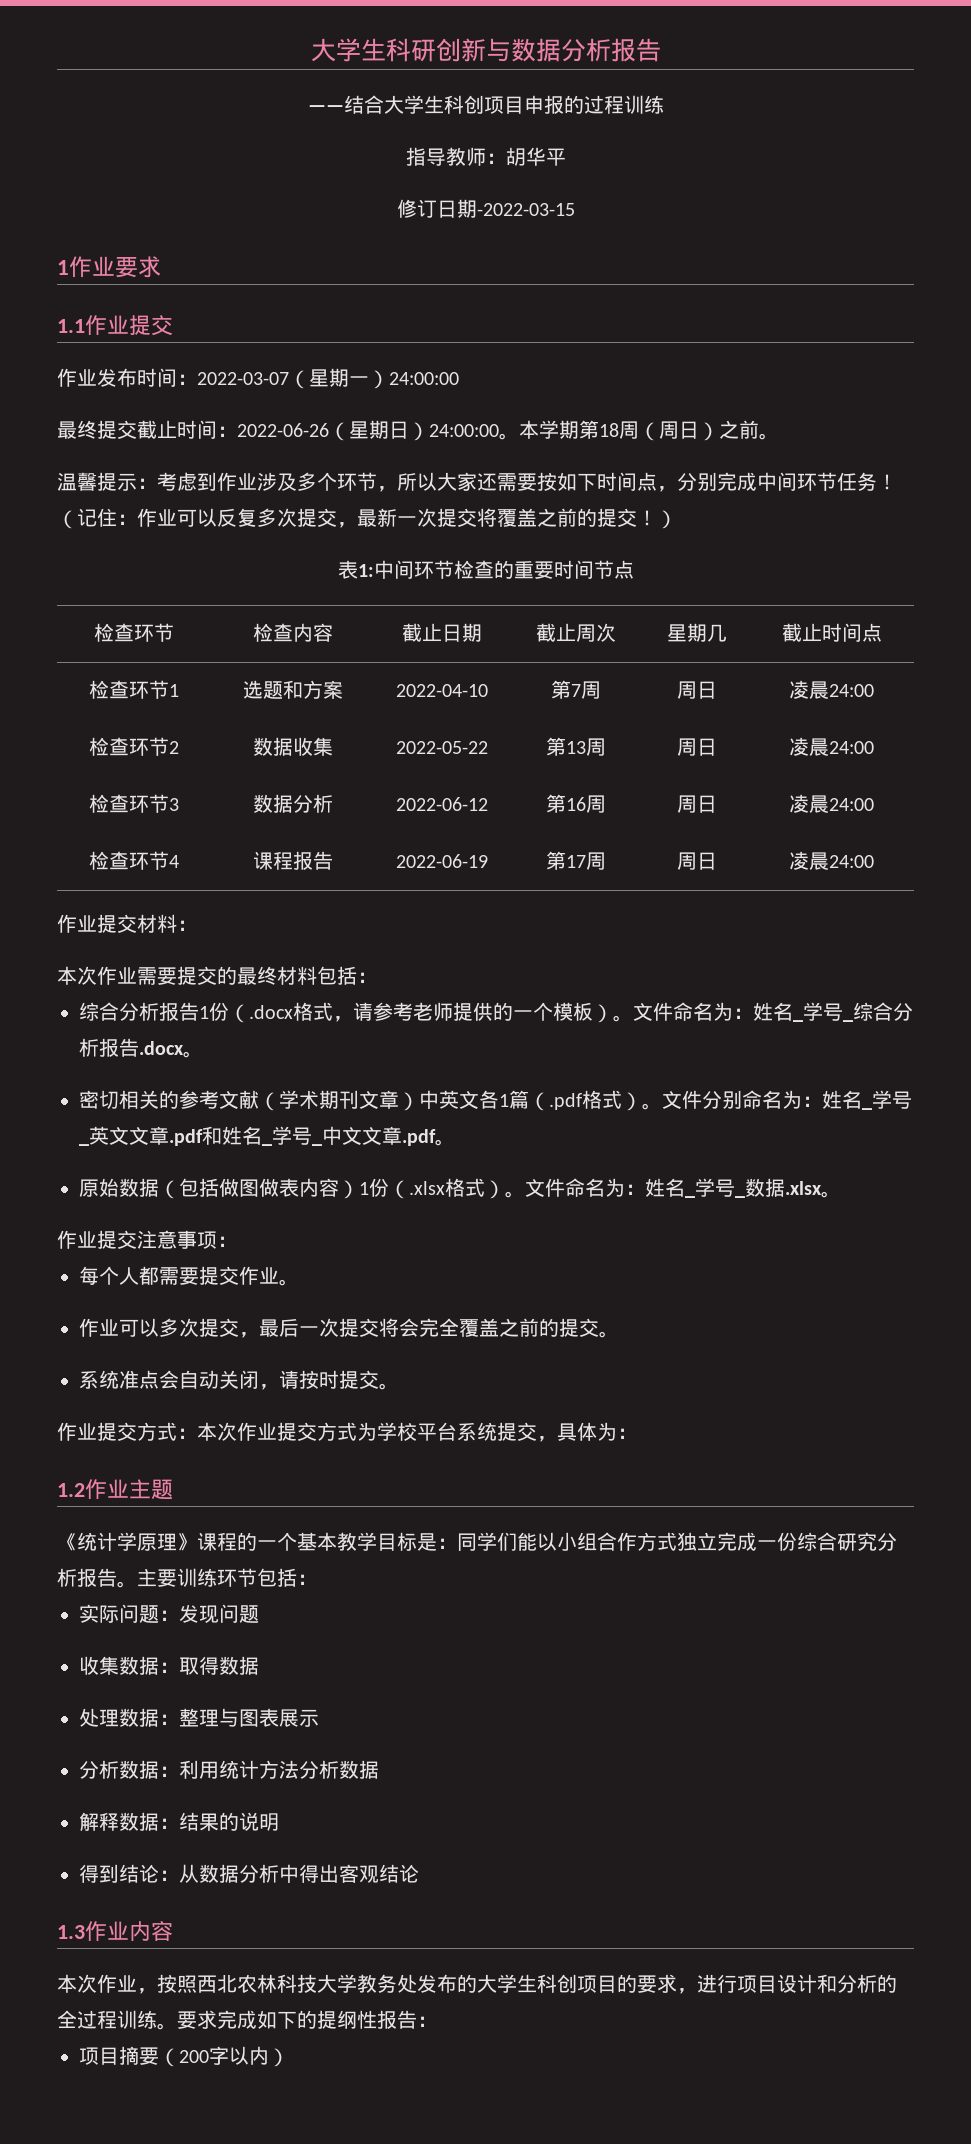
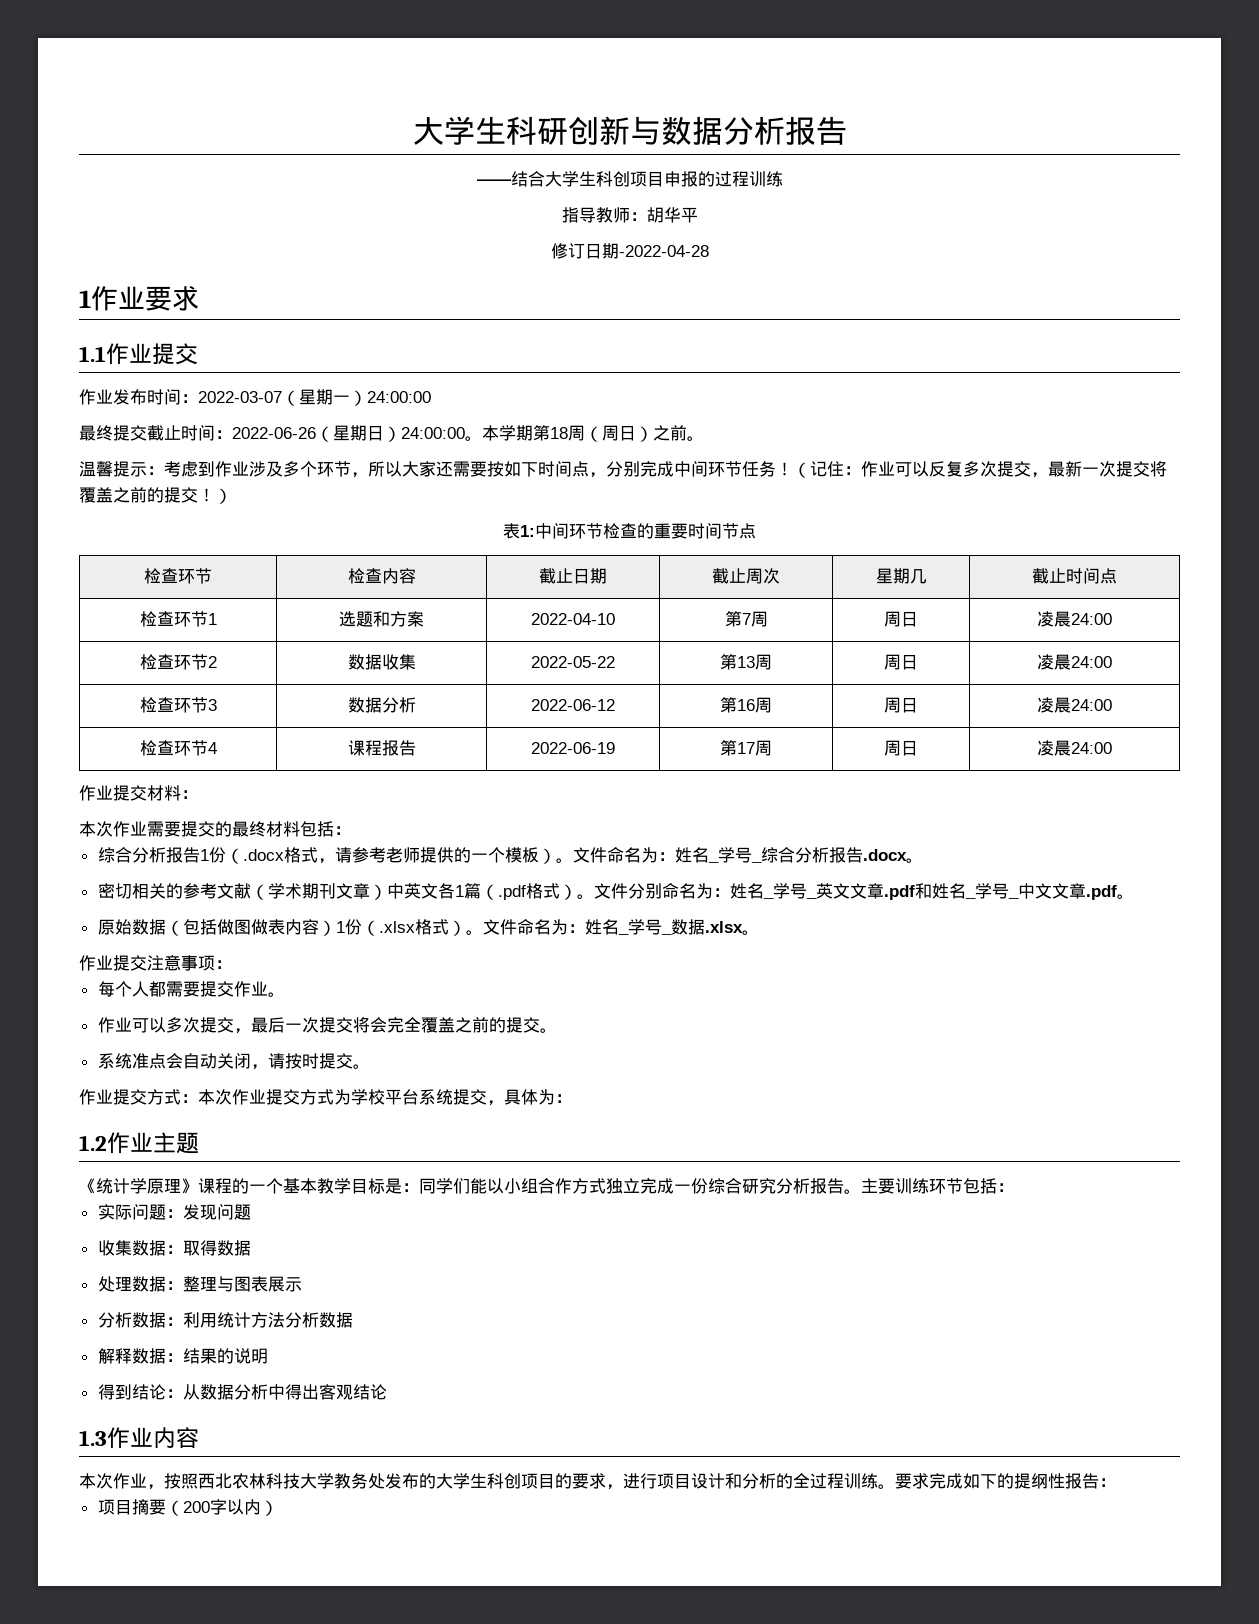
[476,203,575,216] -2022-03-15 -> [618,245,709,257] -2022-04-28

